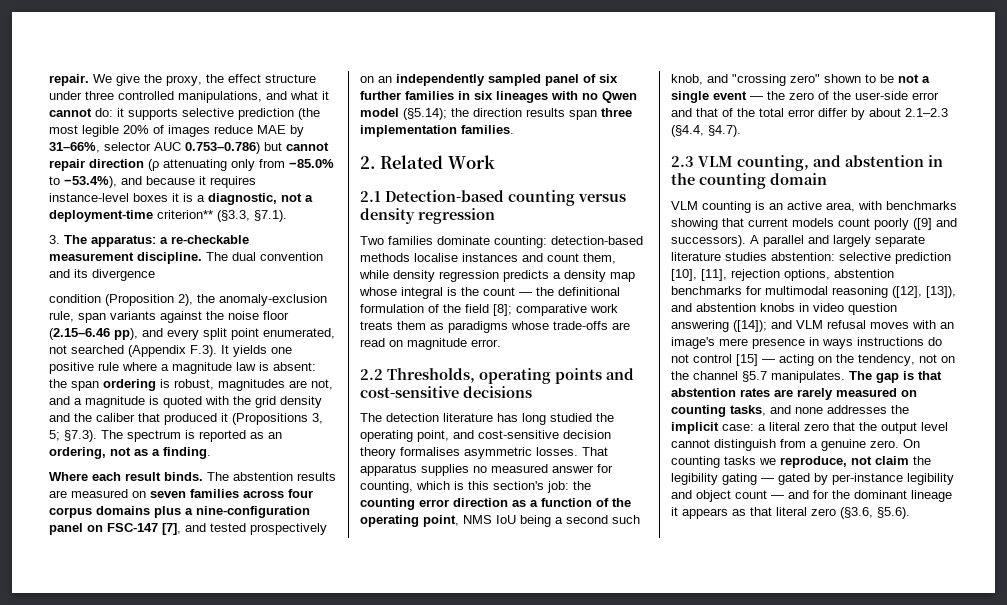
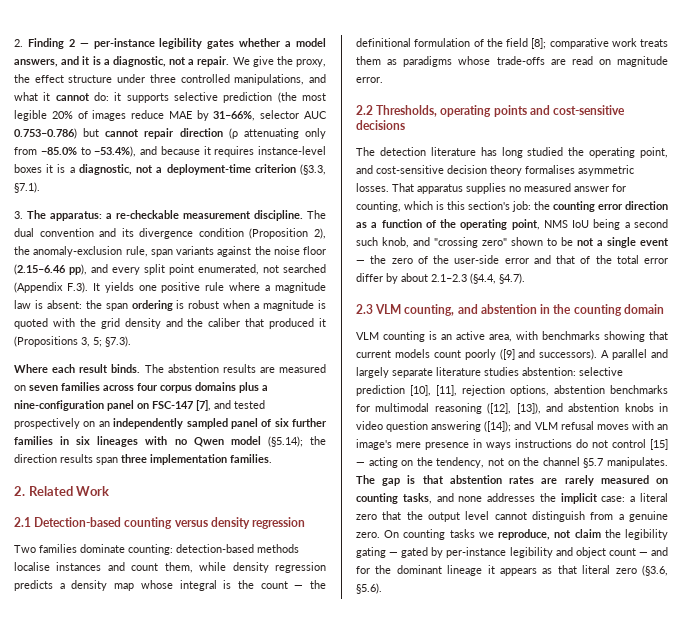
(49, 80) none -> [14,38,326,49] [14,56,195,67] 2. Finding 2 — per-instance legibility gates whether a model answers, and it is a diagnostic, not a
[157,210,213,219] criterion** -> [254,164,296,173] criterion
(155, 275) // -> (194, 233) none
[174,379,333,391] [49,396,70,405] robust, magnitudes are not, and -> [188,300,251,309] robust when
[101,430,282,442] [49,447,211,459] The spectrum is reported as an ordering, not as a finding. -> (131, 341) none

